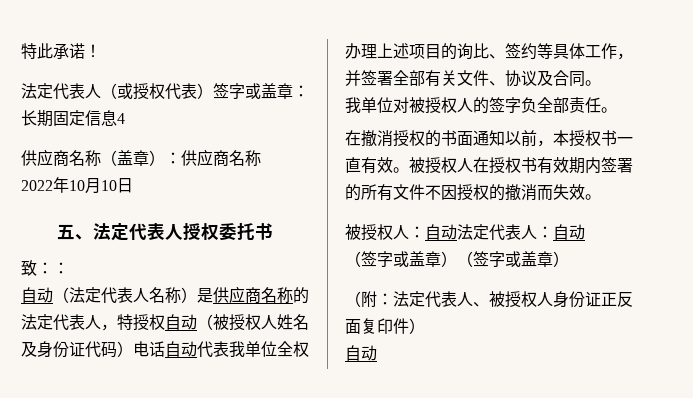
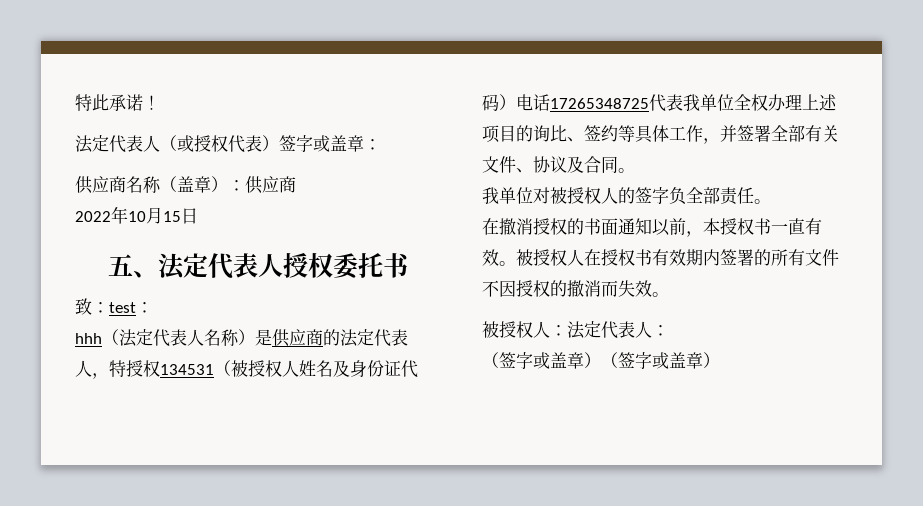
[21,110,125,127] 长期固定信息4 -> (381, 144) none
[229,150,261,166] 名称 -> (296, 184) none
[101,180,117,191] 10 -> [163,211,181,222] 15
[53,262,69,274] [21,287,53,303] ： // 自动 -> [109,302,153,313] [75,333,102,344] test： // hhh
[261,287,293,303] 名称 -> (323, 337) none
[165,314,197,330] 自动 -> [160,364,214,375] 134531
[165,341,197,357] 自动 -> [550,98,649,109] 17265348725
[425,224,457,240] 自动 -> (567, 330) none
[553,224,585,240] 自动 -> (669, 330) none
[345,291,633,308] [345,318,425,334] [345,345,377,361] // （附：法定代表人、被授权人身份证正反面复印件） // 自动 -> (720, 360) none

